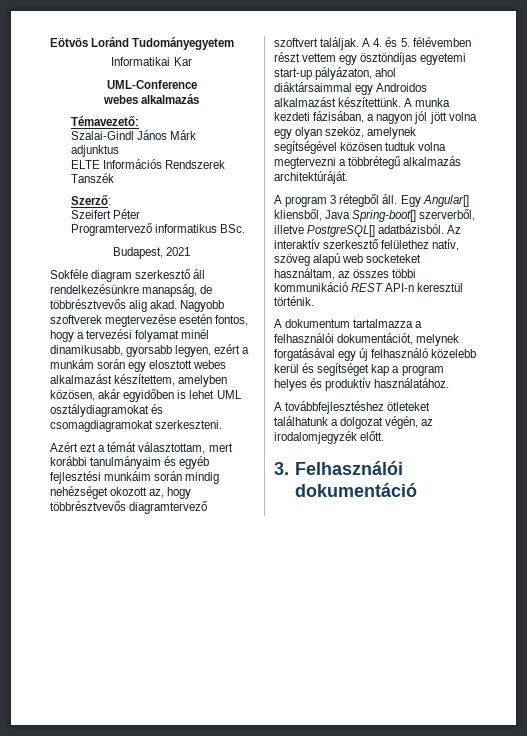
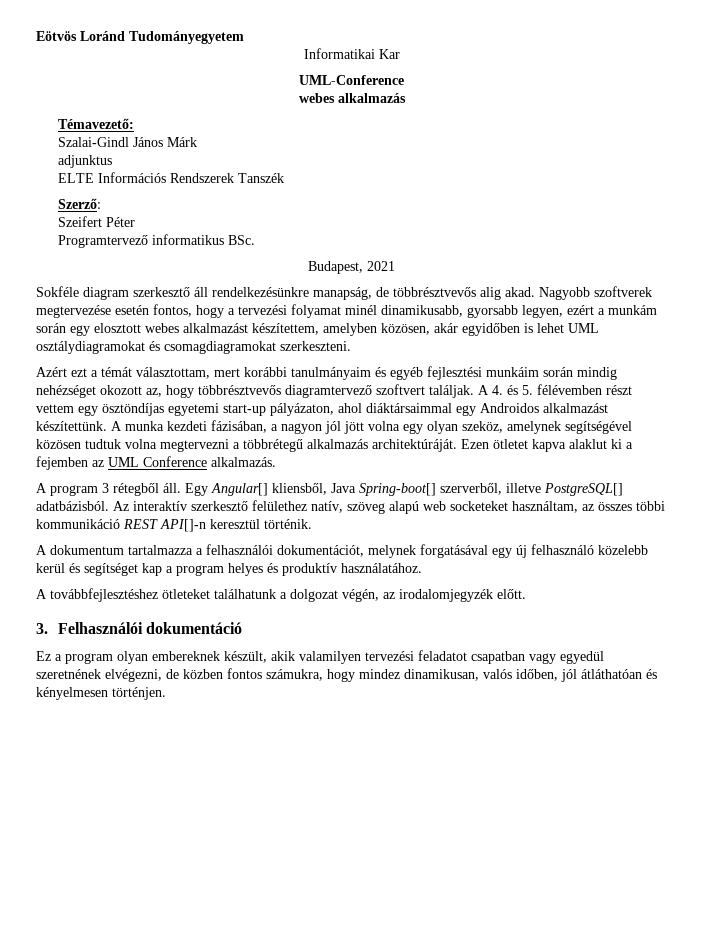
(348, 177) none -> [461,439,633,452] [36,456,276,470] Ezen ötletet kapva alaklut ki a fejemben az UML Conference alkalmazás.
[385,283,415,292] API-n -> [160,519,206,532] API[]-n
(417, 490) none -> [36,650,604,664] [36,668,657,682] [36,687,166,700] // Ez a program olyan embereknek készült, akik valamilyen tervezési feladatot csapatban vagy egyedül szeretnének elvégezni, de közben fontos számukra, hogy mindez dinamikusan, valós időben, jól átláthatóan és kényelmesen történjen.

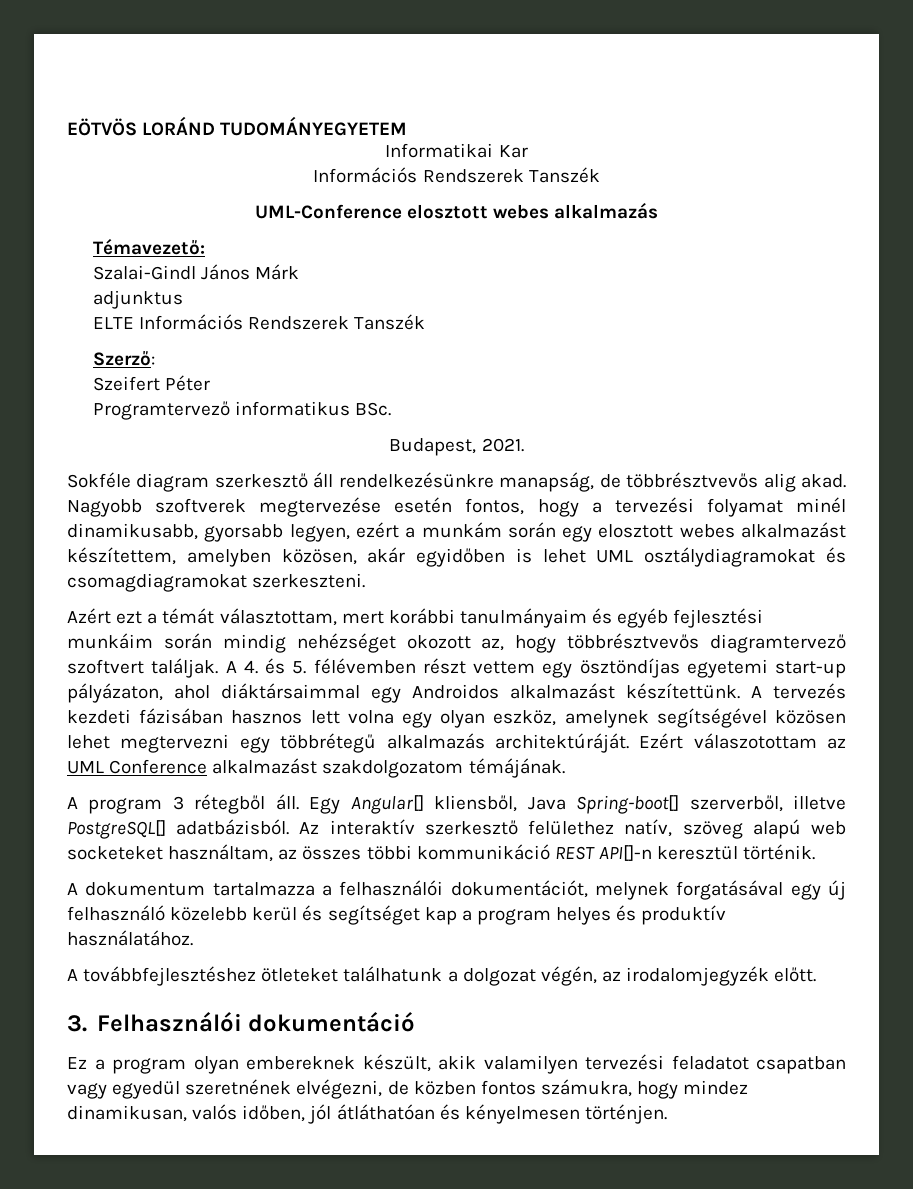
[36,31,244,44] Eötvös Loránd Tudományegyetem -> [67,116,408,136] EÖTVÖS LORÁND TUDOMÁNYEGYETEM
(400, 54) none -> [313,167,600,183] // Információs Rendszerek Tanszék
(404, 80) // -> [406,204,488,219] elosztott
[367,261,395,271] 2021 -> [481,438,524,452] 2021.
[125,420,364,434] munka kezdeti fázisában, a nagyon jól jött -> [773,683,846,699] [67,708,340,724] tervezés kezdeti fázisában hasznos lett
[462,421,503,433] szeköz, -> [493,710,557,726] eszköz,
[85,439,633,452] [36,456,276,470] tudtuk volna megtervezni a többrétegű alkalmazás architektúráját. Ezen ötletet kapva alaklut ki a fejemben az UML Conference alkalmazás. -> [67,733,846,753] [67,758,565,778] lehet megtervezni egy többrétegű alkalmazás architektúráját. Ezért válaszotottam az UML Conference alkalmazást szakdolgozatom témájának.

